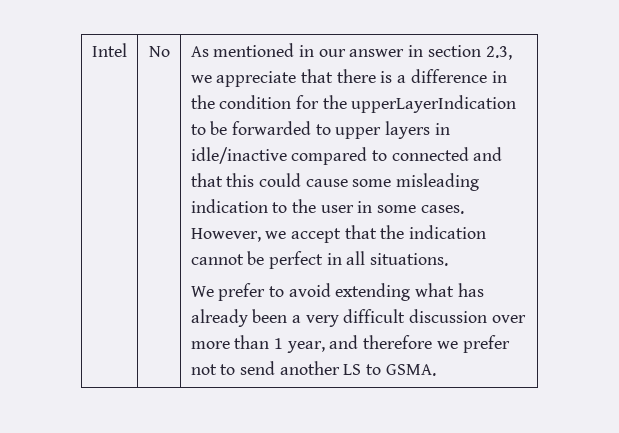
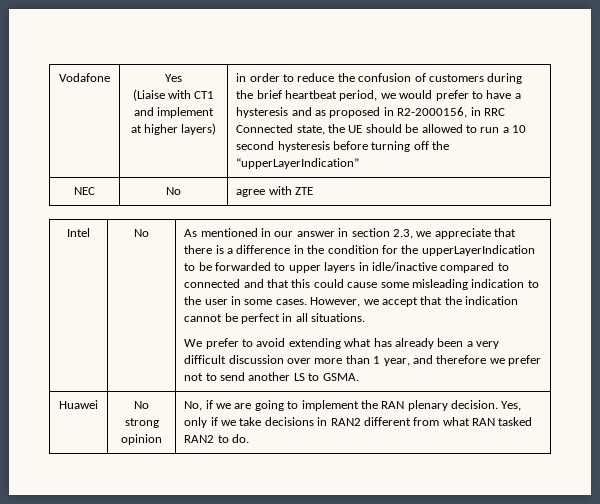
(92, 50) none -> [59,73,110,82] [165,74,182,82] [132,89,215,101] [133,107,215,118] [130,123,217,135] [236,73,523,84] [236,90,521,101] [236,107,505,118] [236,124,527,135] [236,141,450,152] [236,158,360,169] [74,187,95,195] [166,187,181,195] [236,186,314,197] Vodafone | Yes // (Liaise with CT1 and implement at higher layers) | in order to reduce the confusion of customers during the brief heartbeat period, we would prefer to have a hysteresis and as proposed in R2-2000156, in RRC Connected state, the UE should be allowed to run a 10 second hysteresis before turning off the “upperLayerIndication” // NEC | No | agree with ZTE //
(436, 370) none -> [59,400,98,409] [134,401,149,409] [124,418,159,428] [121,434,162,445] [184,400,522,411] [184,417,533,428] [184,434,250,443] // Huawei | No strong opinion | No, if we are going to implement the RAN plenary decision. Yes, only if we take decisions in RAN2 different from what RAN tasked RAN2 to do.

